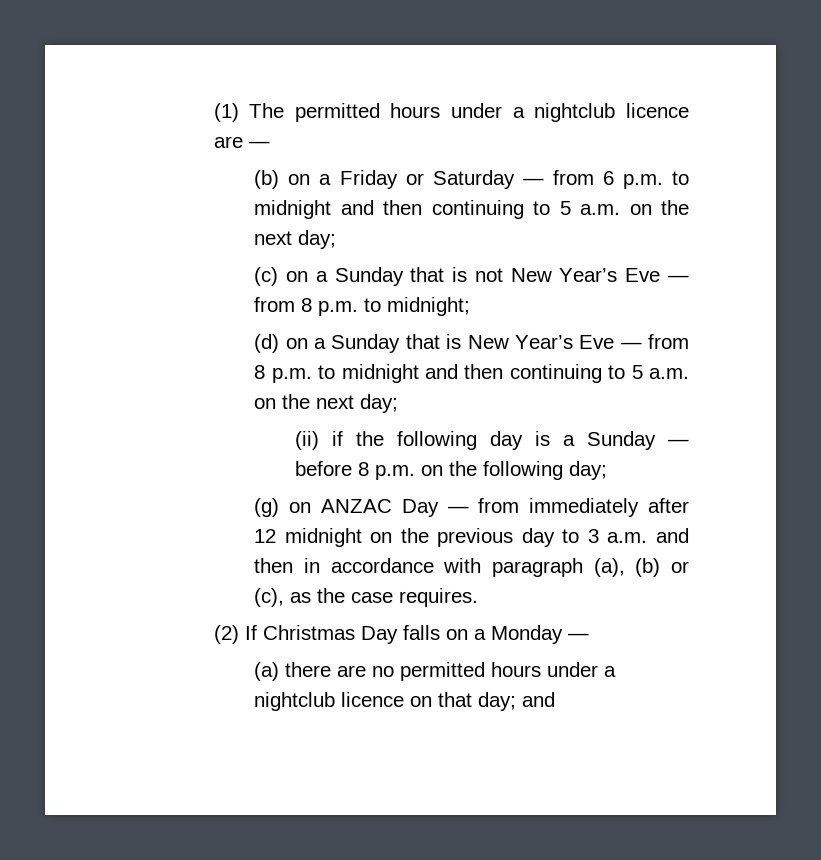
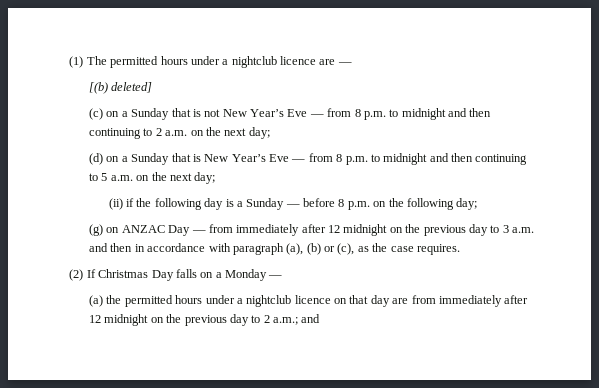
[254,170,689,189] [254,200,689,219] [254,230,337,249] (b) on a Friday or Saturday — from 6 p.m. to midnight and then continuing to 5 a.m. on the next day; -> [89,82,153,94] [(b) deleted]
[387,297,471,316] midnight; -> [401,108,492,120] [89,127,270,139] midnight and then continuing to 2 a.m. on the next day;
[285,662,395,677] there are no -> [106,295,122,304] the
[478,692,517,711] day; -> [370,295,529,307] [89,314,299,326] day are from immediately after 12 midnight on the previous day to 2 a.m.;

